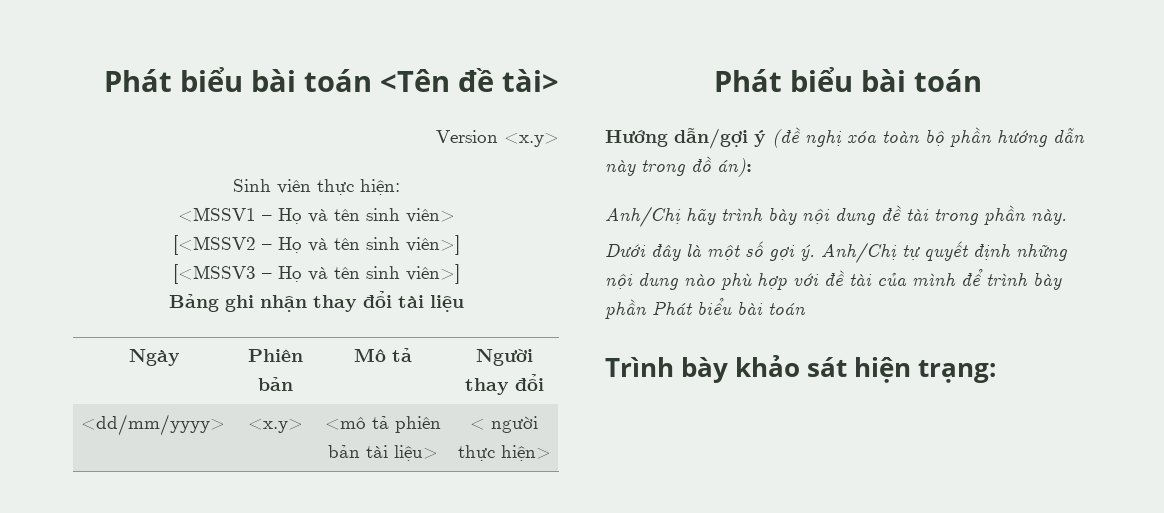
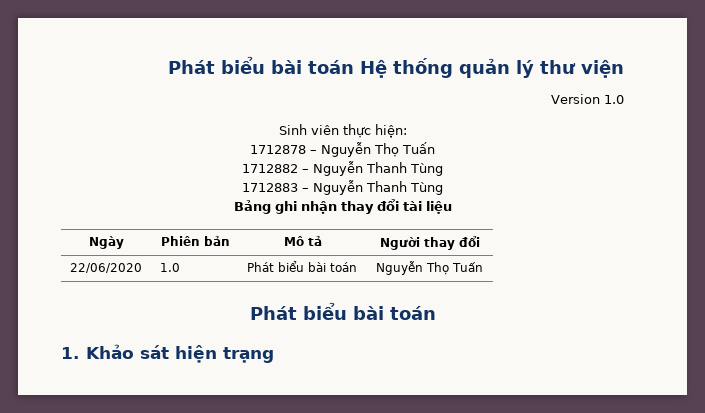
[104,67,559,92] Phát biểu bài toán <Tên đề tài> -> [168,56,624,78] Phát biểu bài toán Hệ thống quản lý thư viện
[504,132,559,147] <x.y> -> [604,95,624,104] 1.0
[177,207,455,224] [172,235,460,255] [172,264,460,284] <MSSV1 – Họ và tên sinh viên> // [<MSSV2 – Họ và tên sinh viên>] // [<MSSV3 – Họ và tên sinh viên>] -> [250,142,436,157] [242,161,444,176] [242,180,444,195] 1712878 – Nguyễn Thọ Tuấn // 1712882 – Nguyễn Thanh Tùng // 1712883 – Nguyễn Thanh Tùng
[81,414,226,436] [247,418,303,433] [324,416,441,433] [327,445,438,461] [470,416,538,433] [457,445,551,461] [714,67,982,92] [605,127,1085,149] [605,156,752,177] [605,205,1067,227] [605,241,1068,263] [605,269,1062,290] [605,298,806,319] [605,355,801,383] <dd/mm/yyyy> | <x.y> | <mô tả phiên bản tài liệu> | < người thực hiện> // Phát biểu bài toán // Hướng dẫn/gợi ý (đề nghị xóa toàn bộ phần hướng dẫn này trong đồ án): // Anh/Chị hãy trình bày nội dung đề tài trong phần này. // Dưới đây là một số gợi ý. Anh/Chị tự quyết định những nội dung nào phù hợp với đề tài của mình để trình bày phần Phát biểu bài toán // Trình bày khảo -> [69,263,142,273] [159,263,180,272] [246,261,357,272] [375,261,483,275] [249,302,436,320] [61,344,134,359] 22/06/2020 | 1.0 | Phát biểu bài toán | Nguyễn Thọ Tuấn // Phát biểu bài toán // 1. Khảo
[918,359,997,383] trạng: -> [222,347,274,363] trạng

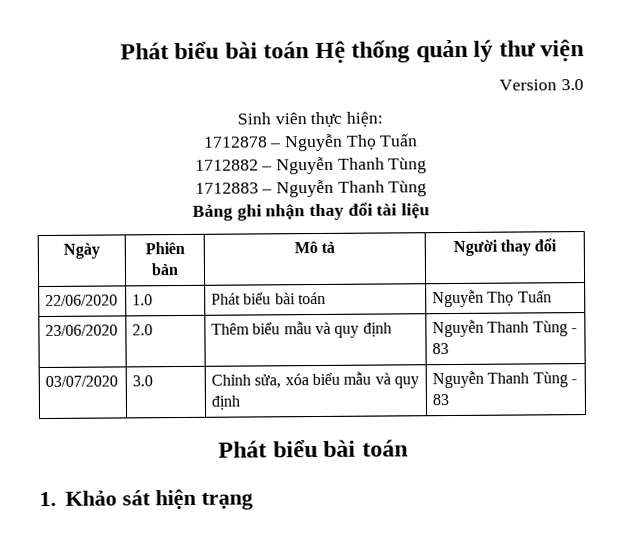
[604,95,624,104] 1.0 -> [561,79,584,91] 3.0
(483, 267) none -> [45,324,119,336] [132,324,154,336] [211,321,392,338] [432,319,578,338] [432,343,450,355] [45,375,119,387] [132,375,154,387] [211,371,420,389] [211,395,241,410] [432,370,578,389] [432,394,450,406] // 23/06/2020 | 2.0 | Thêm biểu mẫu và quy định | Nguyễn Thanh Tùng - 83 // 03/07/2020 | 3.0 | Chỉnh sửa, xóa biểu mẫu và quy định | Nguyễn Thanh Tùng - 83

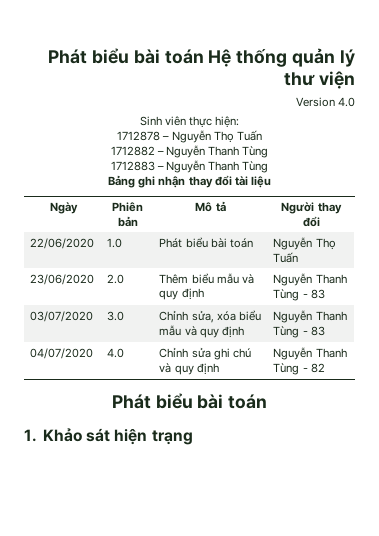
[561,79,584,91] 3.0 -> [338,97,355,107] 4.0
(450, 400) none -> [30,348,94,359] [107,348,125,358] [159,347,251,360] [159,363,219,375] [273,347,347,360] [273,363,325,375] // 04/07/2020 | 4.0 | Chỉnh sửa ghi chú và quy định | Nguyễn Thanh Tùng - 82

